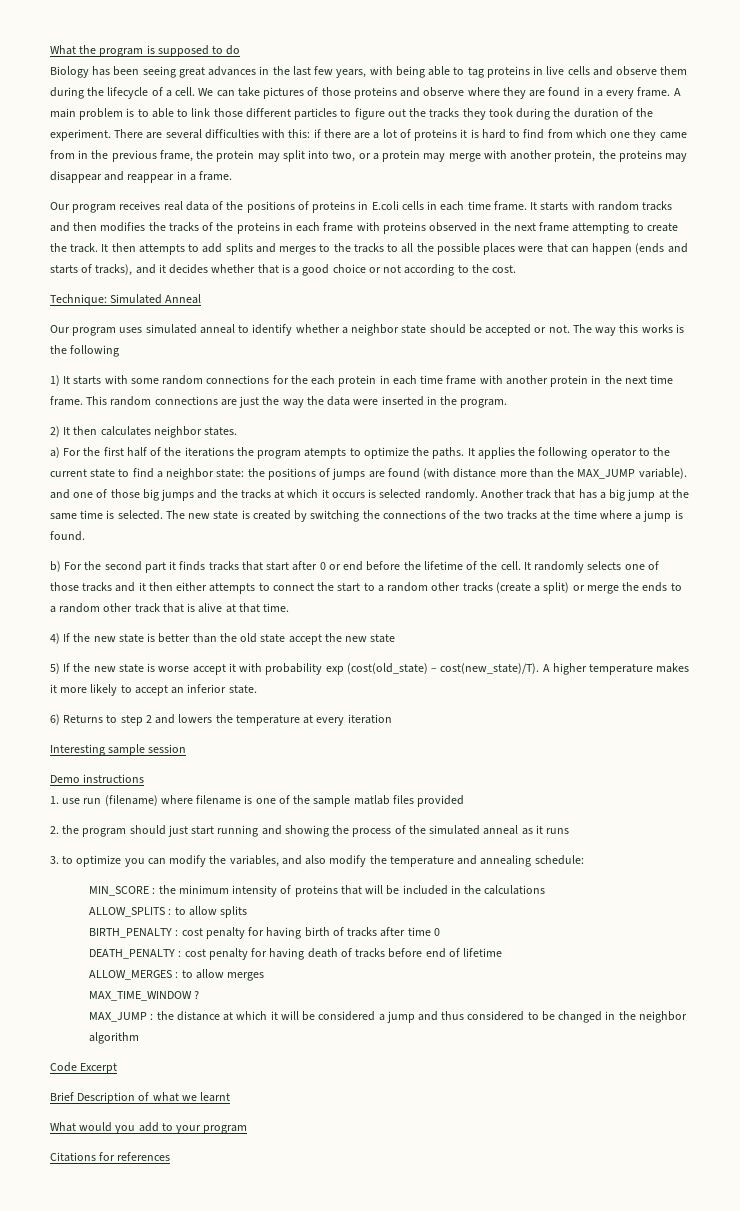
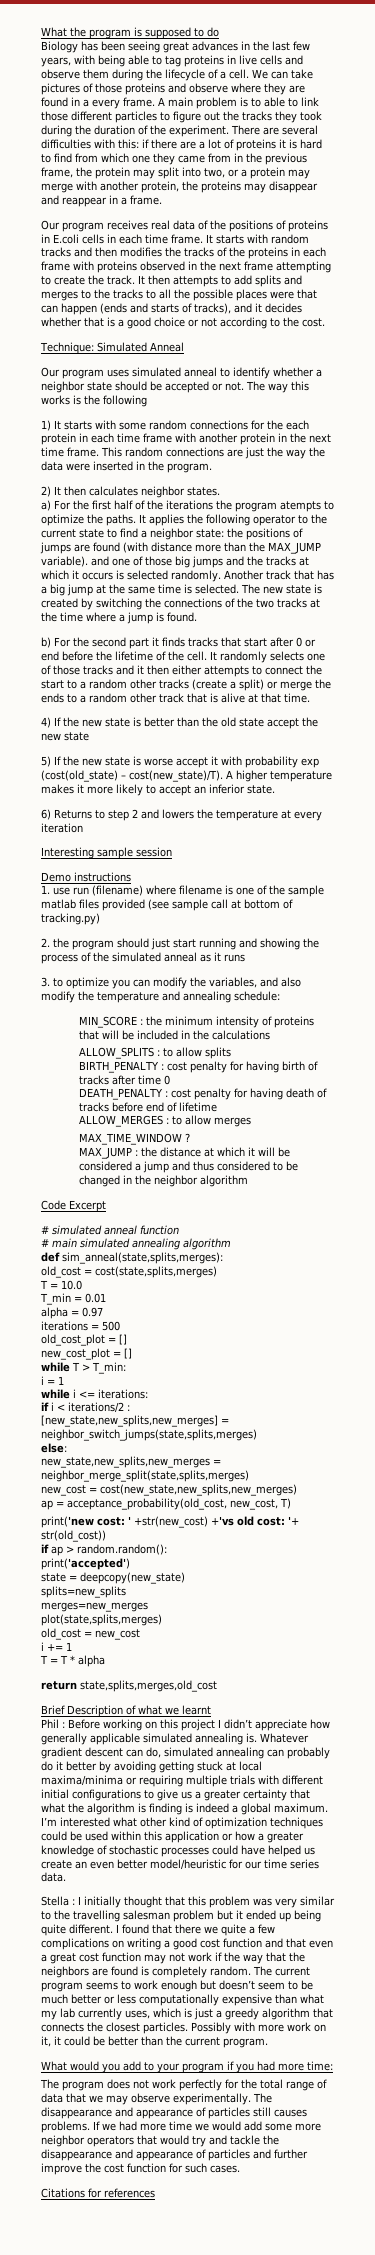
(465, 801) none -> [148,899,293,911] [41,913,100,925] (see sample call at bottom of tracking.py)
(118, 1068) none -> [41,1225,179,1235] [41,1238,231,1250] [41,1252,223,1264] [41,1266,217,1278] [40,1280,82,1290] [40,1293,106,1305] [41,1307,103,1319] [41,1321,120,1331] [41,1334,127,1346] [41,1348,132,1360] [41,1362,126,1374] [41,1376,64,1385] [41,1389,148,1399] [41,1402,130,1413] [41,1415,229,1427] [41,1429,257,1441] [41,1443,67,1453] [41,1456,221,1468] [41,1470,249,1482] [41,1484,297,1496] [41,1498,291,1510] [41,1516,299,1528] [41,1530,106,1542] [41,1544,167,1556] [41,1558,130,1570] [41,1572,185,1584] [41,1586,126,1598] [41,1602,148,1612] [41,1614,162,1626] [41,1628,140,1640] [41,1642,72,1651] [40,1655,105,1667] [41,1680,217,1692] // # simulated anneal function // # main simulated annealing algorithm // def sim_anneal(state,splits,merges): // old_cost = cost(state,splits,merges) // T = 10.0 // T_min = 0.01 // alpha = 0.97 // iterations = 500 // old_cost_plot = [] // new_cost_plot = [] // while T > T_min: // i = 1 // while i <= iterations: // if i < iterations/2 : // [new_state,new_splits,new_merges] = neighbor_switch_jumps(state,splits,merges) // else: // new_state,new_splits,new_merges = neighbor_merge_split(state,splits,merges) // new_cost = cost(new_state,new_splits,new_merges) // ap = acceptance_probability(old_cost, new_cost, T) // print('new cost: ' +str(new_cost) +'vs old cost: '+ str(old_cost)) // if ap > random.random(): // print('accepted') // state = deepcopy(new_state) // splits=new_splits // merges=new_merges // plot(state,splits,merges) // old_cost = new_cost // i += 1 // T = T * alpha // return state,splits,merges,old_cost
(231, 1097) none -> [41,1719,330,1731] [41,1733,309,1745] [41,1747,330,1759] [41,1761,262,1773] [41,1775,323,1787] [41,1789,310,1801] [41,1803,328,1815] [41,1817,323,1829] [41,1831,304,1843] [41,1845,315,1857] [41,1859,319,1870] [41,1872,66,1882] [41,1896,335,1908] [41,1910,321,1922] [41,1924,275,1936] [41,1938,333,1950] [41,1952,305,1964] [41,1966,310,1978] [41,1980,313,1992] [41,1994,324,2006] [41,2008,333,2020] [41,2022,326,2034] [41,2036,268,2048] // Phil : Before working on this project I didn’t appreciate how generally applicable simulated annealing is. Whatever gradient descent can do, simulated annealing can probably do it better by avoiding getting stuck at local maxima/minima or requiring multiple trials with different initial configurations to give us a greater certainty that what the algorithm is finding is indeed a global maximum. I’m interested what other kind of optimization techniques could be used within this application or how a greater knowledge of stochastic processes could have helped us create an even better model/heuristic for our time series data. // Stella : I initially thought that this problem was very similar to the travelling salesman problem but it ended up being quite different. I found that there we quite a few complications on writing a good cost function and that even a great cost function may not work if the way that the neighbors are found is completely random. The current program seems to work enough but doesn’t seem to be much better or less computationally expensive than what my lab currently uses, which is just a greedy algorithm that connects the closest particles. Possibly with more work on it, it could be better than the current program.
(248, 1129) none -> [227,2061,333,2073] [40,2079,327,2091] [41,2093,272,2105] [41,2107,307,2119] [41,2121,321,2133] [41,2135,279,2147] [41,2149,308,2161] [41,2163,240,2175] if you had more time: // The program does not work perfectly for the total range of data that we may observe experimentally. The disappearance and appearance of particles still causes problems. If we had more time we would add some more neighbor operators that would try and tackle the disappearance and appearance of particles and further improve the cost function for such cases.

